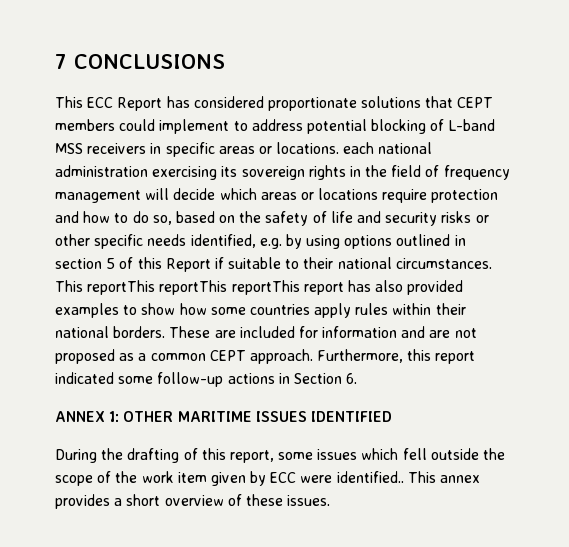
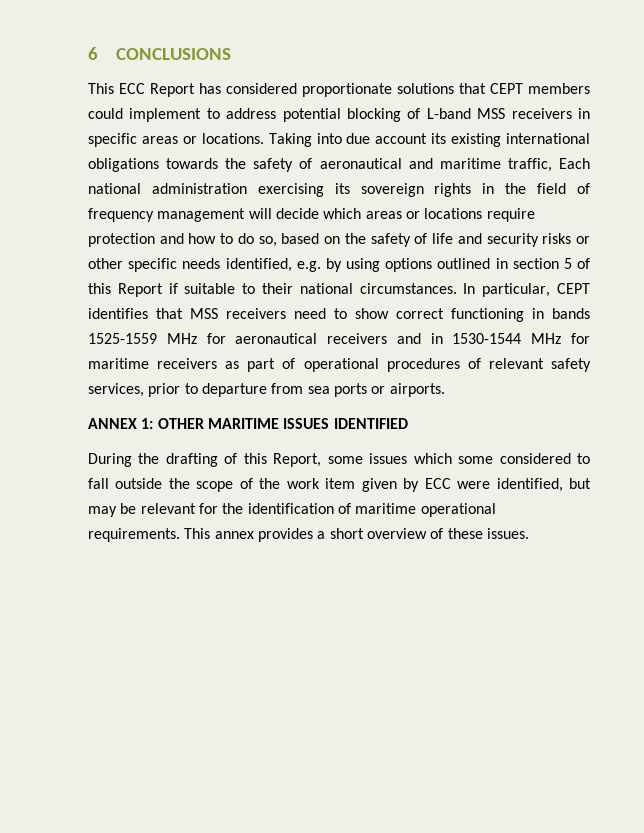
[55,54,66,69] 7 -> [88,47,98,60] 6
[343,142,375,154] each -> [268,133,590,147] [88,158,590,172] Taking into due account its existing international obligations towards the safety of aeronautical and maritime traffic, Each
[55,280,464,295] [55,303,466,318] [55,326,477,338] [55,349,476,364] [55,372,358,387] This reportThis reportThis reportThis report has also provided examples to show how some countries apply rules within their national borders. These are included for information and are not proposed as a common CEPT approach. Furthermore, this report indicated some follow-up actions in Section 6. -> [463,283,590,297] [88,308,590,322] [88,333,590,344] [88,358,591,372] [88,383,445,397] In particular, CEPT identifies that MSS receivers need to show correct functioning in bands 1525-1559 MHz for aeronautical receivers and in 1530-1544 MHz for maritime receivers as part of operational procedures of relevant safety services, prior to departure from sea ports or airports.
[229,450,274,463] report, -> [273,453,322,467] Report,
[402,448,427,460] fell -> [458,453,590,464] [88,478,109,489] some considered to fall
[336,471,404,483] identified.. -> [496,478,591,492] [88,503,496,517] [88,528,180,542] identified, but may be relevant for the identification of maritime operational requirements.

